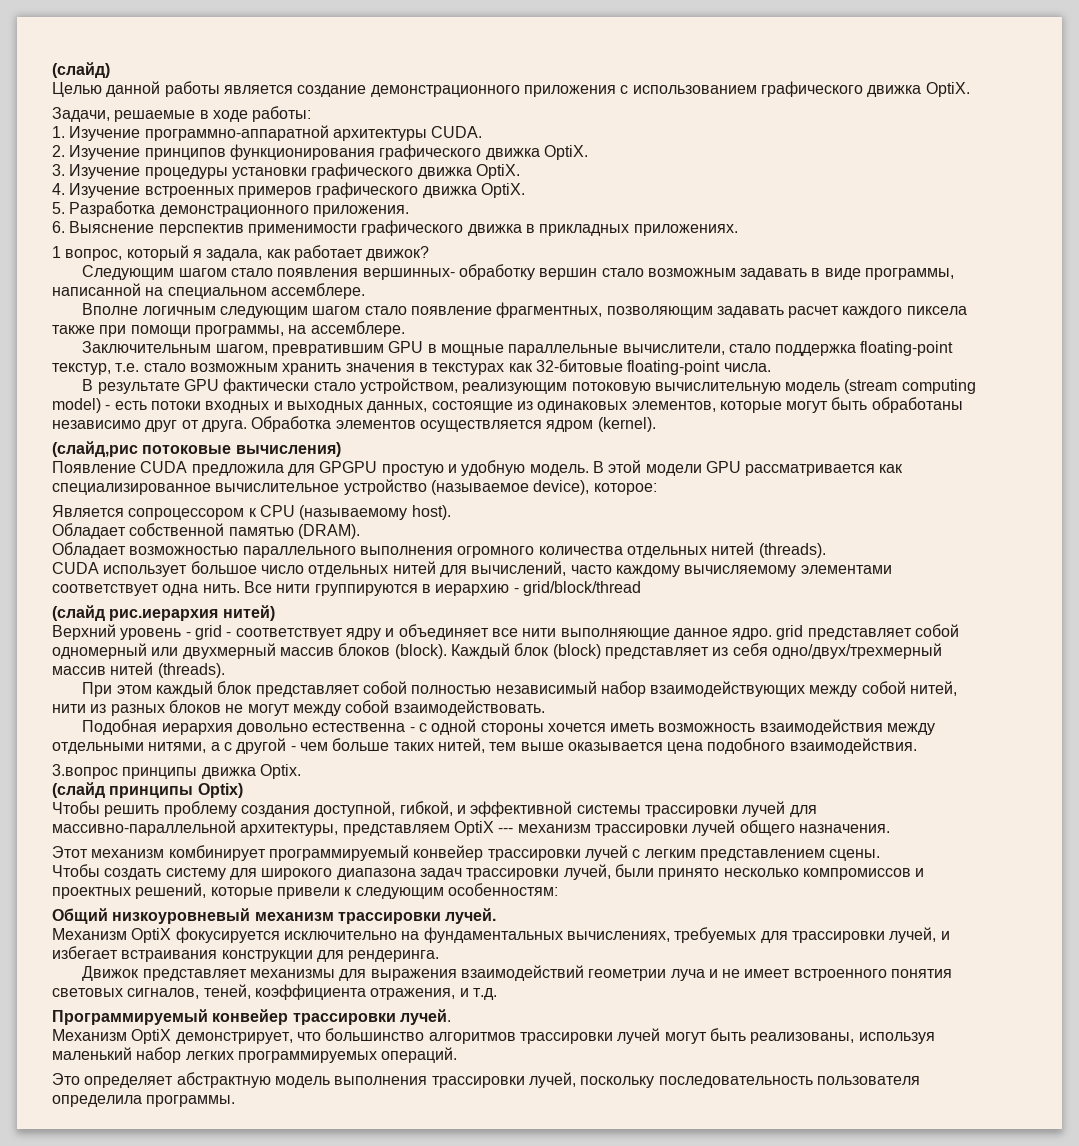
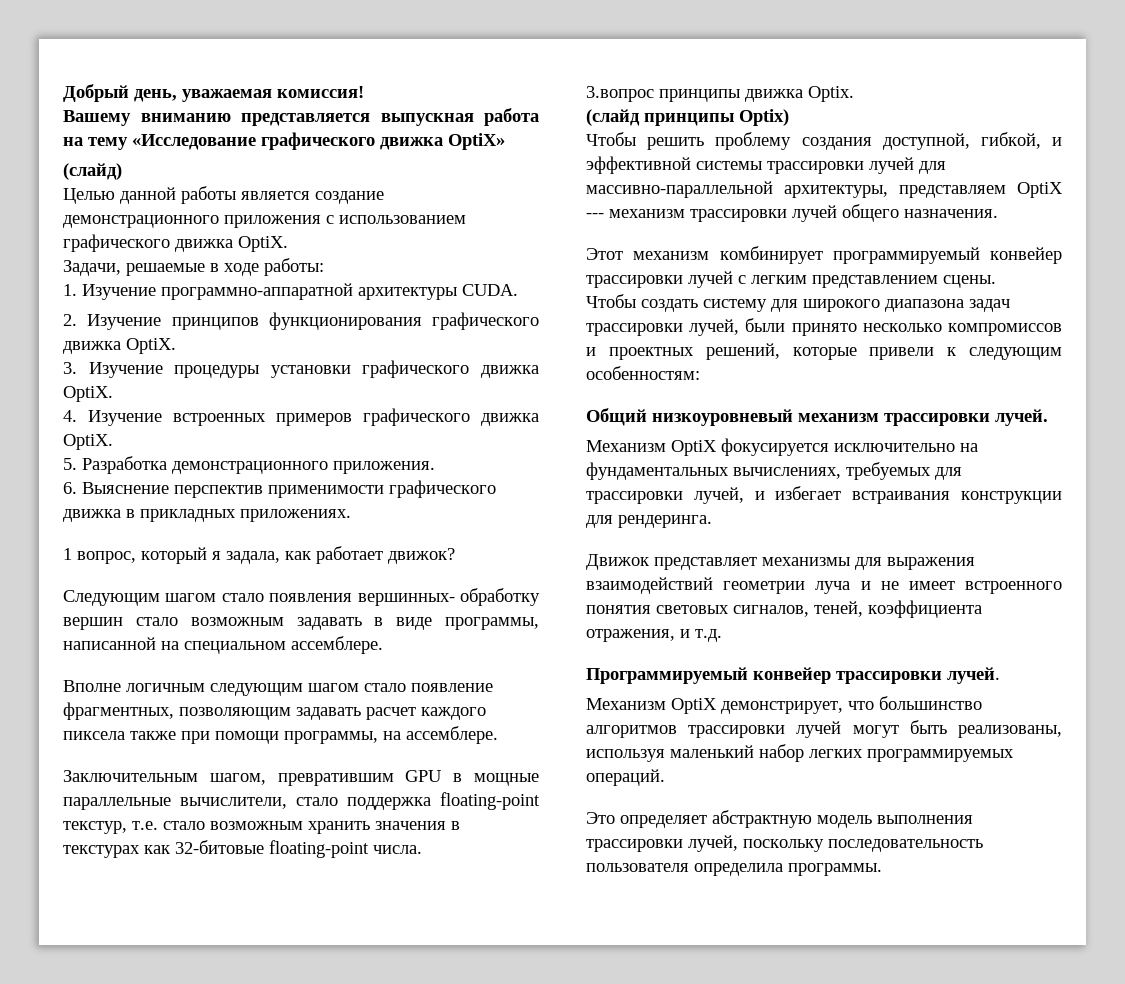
(52, 70) none -> [63,84,364,102] [63,108,539,126] [63,132,505,150] Добрый день, уважаемая комиссия! // Вашему вниманию представляется выпускная работа на тему «Исследование графического движка OptiX» //
[82,378,976,394] [52,397,963,413] [52,416,656,432] [52,441,341,457] [52,460,904,476] [52,479,657,495] [52,505,451,520] [52,523,360,539] [52,542,826,558] [52,561,892,577] [52,581,641,596] [52,605,275,621] [52,624,960,640] [52,643,942,659] [52,662,225,678] [82,681,958,697] [52,700,545,716] [82,719,936,735] [52,738,917,754] // В результате GPU фактически стало устройством, реализующим потоковую вычислительную модель (stream computing model) - есть потоки входных и выходных данных, состоящие из одинаковых элементов, которые могут быть обработаны независимо друг от друга. Обработка элементов осуществляется ядром (kernel). // (слайд,рис потоковые вычисления) // Появление CUDA предложила для GPGPU простую и удобную модель. В этой модели GPU рассматривается как специализированное вычислительное устройство (называемое device), которое: // Является сопроцессором к CPU (называемому host). // Обладает собственной памятью (DRAM). // Обладает возможностью параллельного выполнения огромного количества отдельных нитей (threads). // CUDA использует большое число отдельных нитей для вычислений, часто каждому вычисляемому элементами соответствует одна нить. Все нити группируются в иерархию - grid/block/thread // (слайд рис.иерархия нитей) // Верхний уровень - grid - соответствует ядру и объединяет все нити выполняющие данное ядро. grid представляет собой одномерный или двухмерный массив блоков (block). Каждый блок (block) представляет из себя одно/двух/трехмерный массив нитей (threads). // При этом каждый блок представляет собой полностью независимый набор взаимодействующих между собой нитей, нити из разных блоков не могут между собой взаимодействовать. // Подобная иерархия довольно естественна - с одной стороны хочется иметь возможность взаимодействия между отдельными нитями, а с другой - чем больше таких нитей, тем выше оказывается цена подобного взаимодействия. -> (422, 849) none

